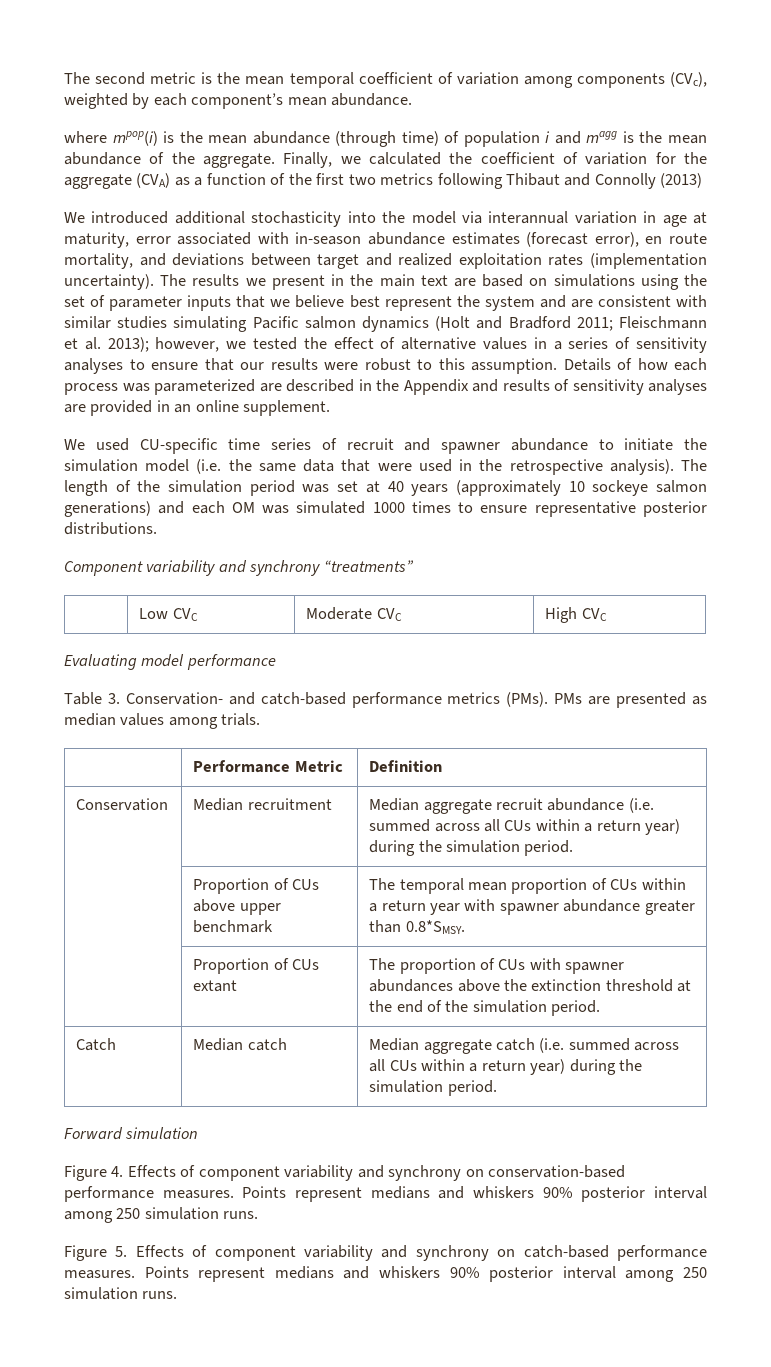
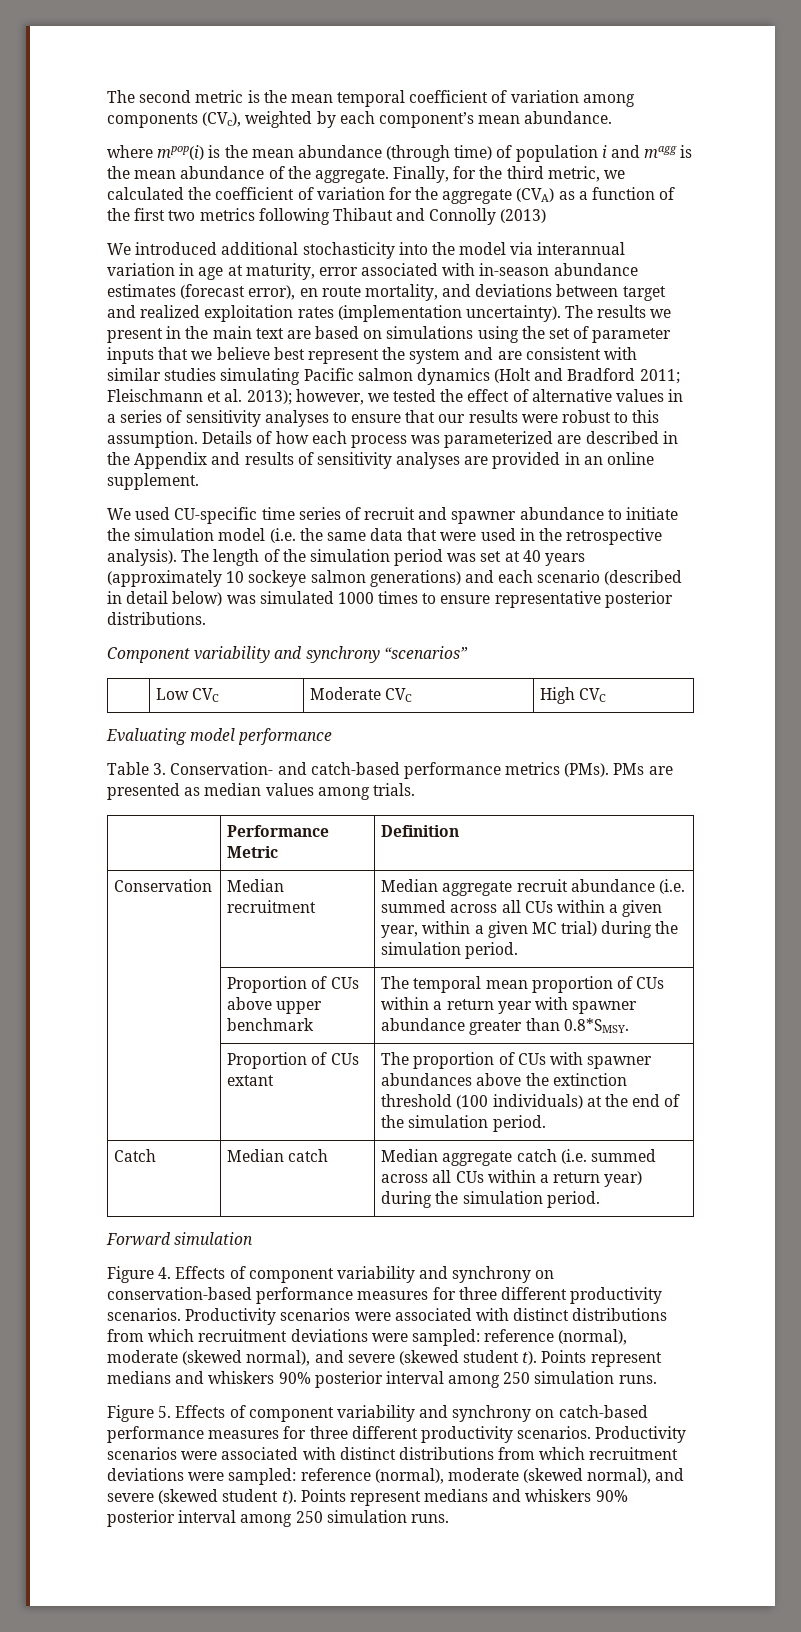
(333, 160) none -> [453,166,600,182] for the third metric,
[231,502,255,513] OM -> [537,570,683,585] [107,591,223,606] scenario (described in detail below)
[323,560,413,572] “treatments” -> [383,646,468,659] “scenarios”
[596,819,681,835] return year) -> [622,900,663,917] [381,921,598,938] given year, within a given MC trial)
(673, 985) none -> [456,1094,583,1109] (100 individuals)
[162,1190,234,1199] measures. -> [357,1287,663,1304] [107,1308,668,1325] [107,1329,628,1346] [107,1350,538,1366] measures for three different productivity scenarios. Productivity scenarios were associated with distinct distributions from which recruitment deviations were sampled: reference (normal), moderate (skewed normal), and severe (skewed student t).
[64,1270,135,1279] measures. -> [208,1426,687,1443] [107,1447,679,1460] [107,1468,685,1485] [107,1489,297,1504] measures for three different productivity scenarios. Productivity scenarios were associated with distinct distributions from which recruitment deviations were sampled: reference (normal), moderate (skewed normal), and severe (skewed student t).

